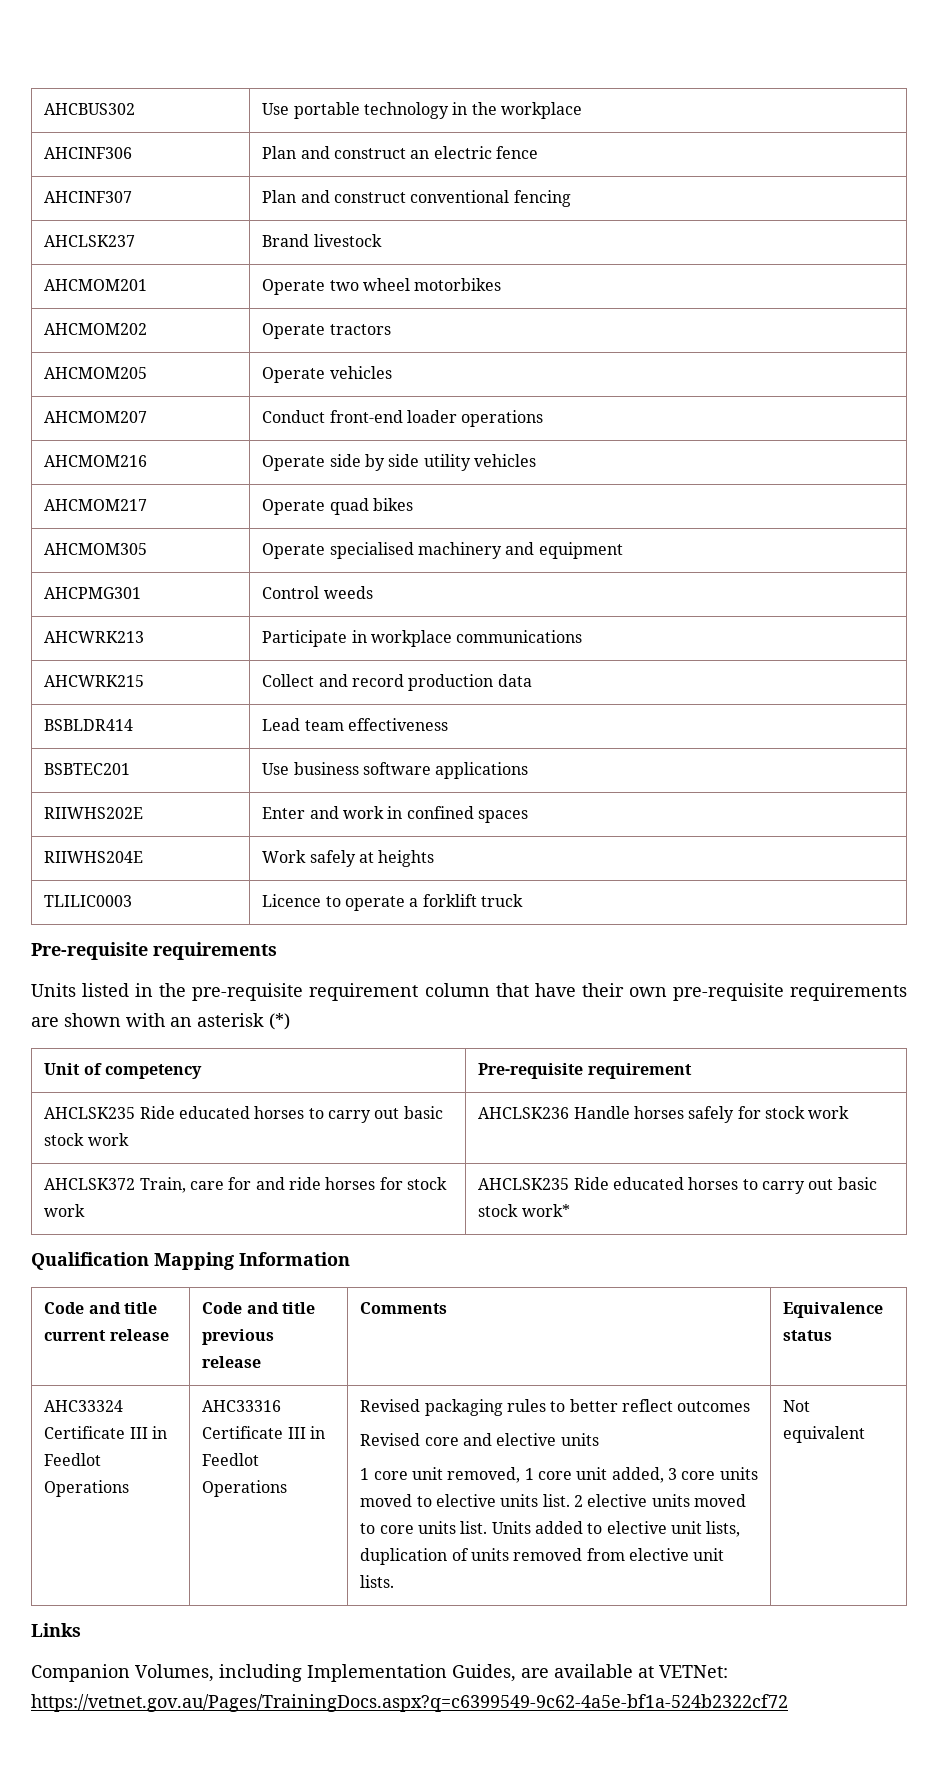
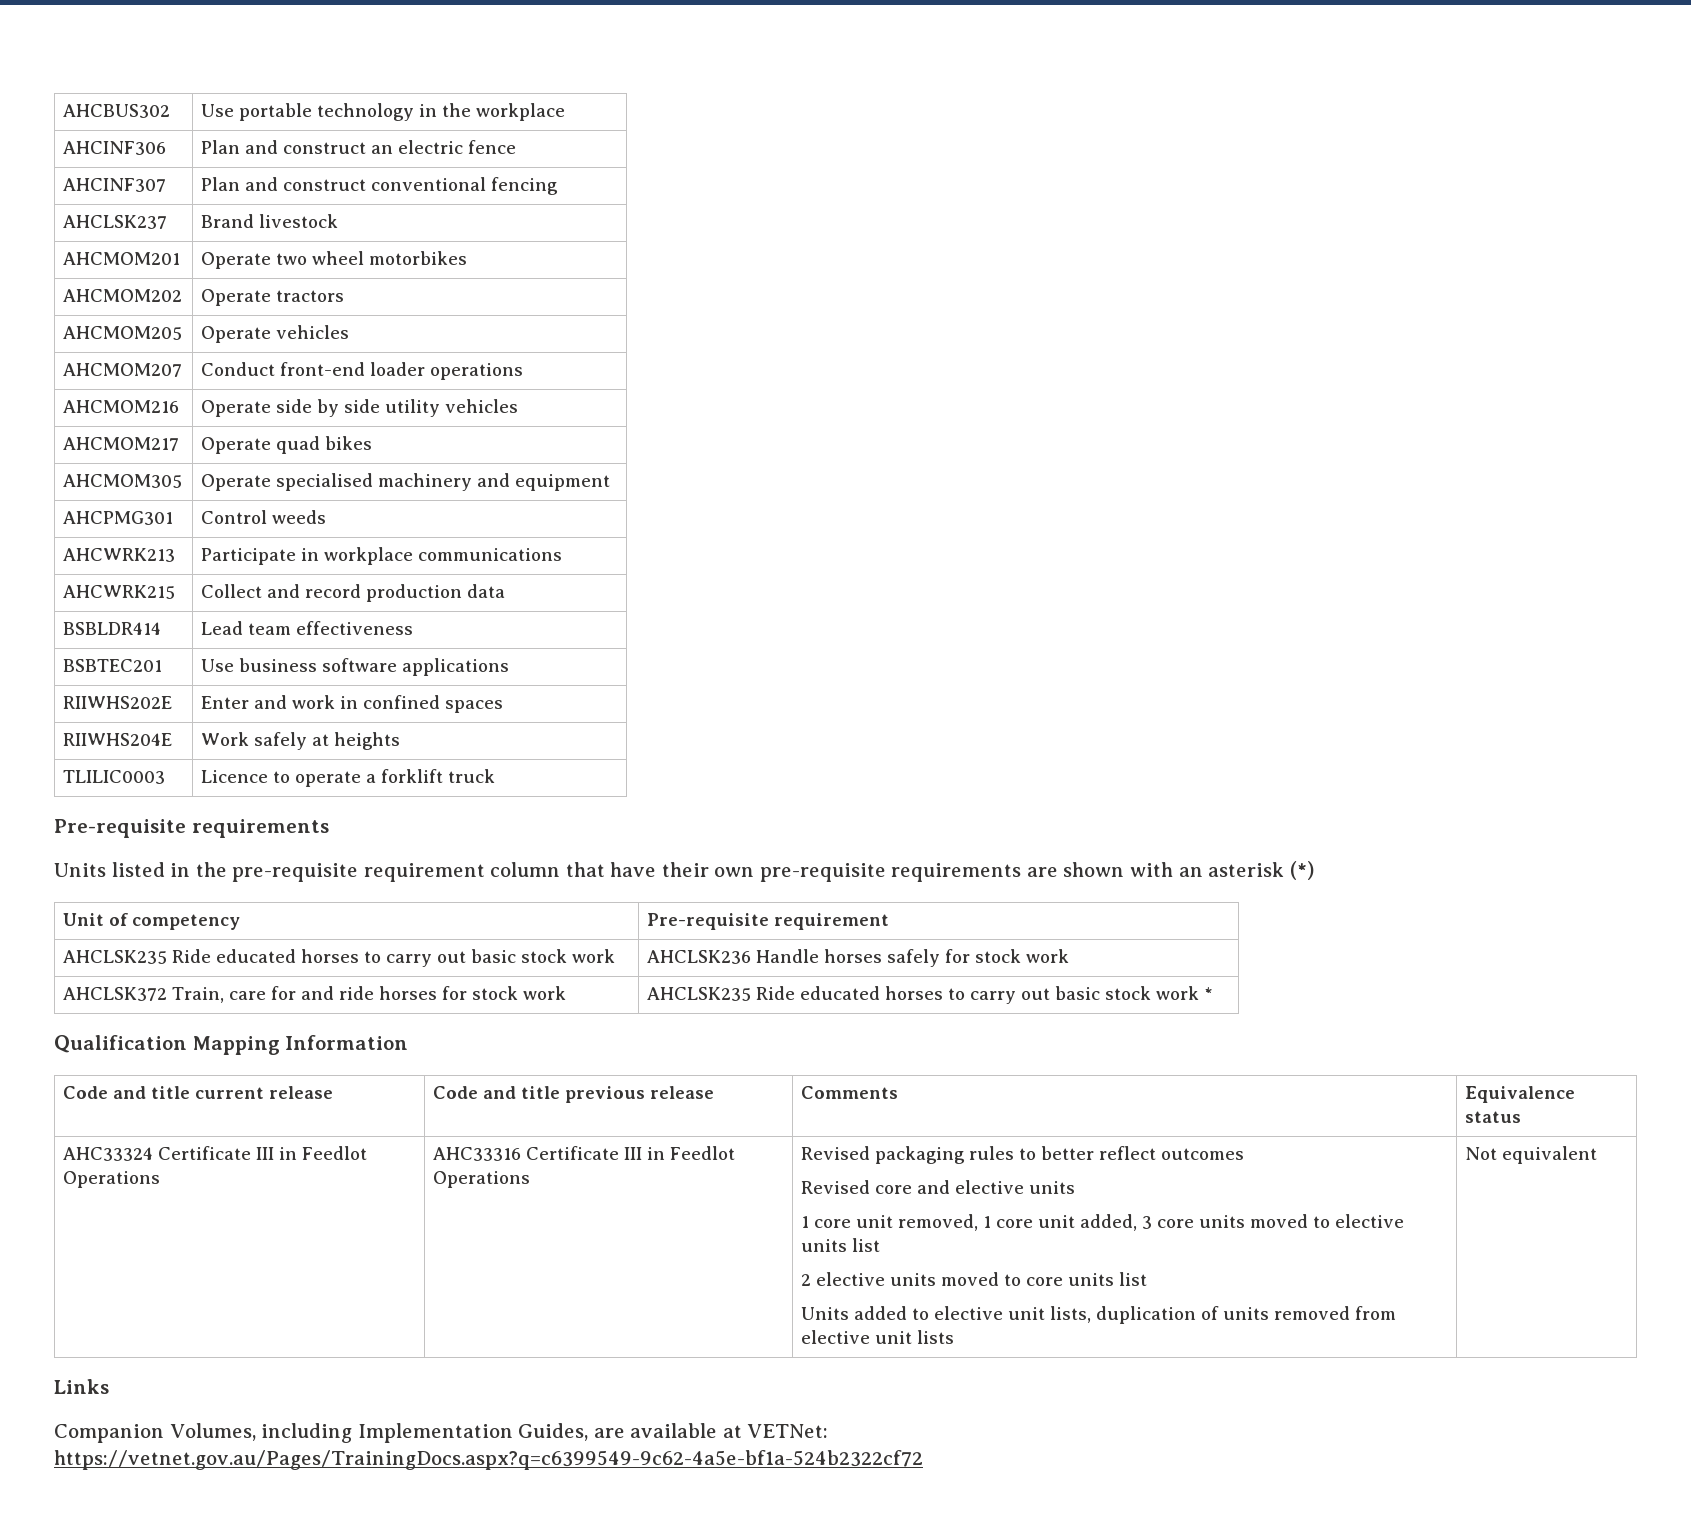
[521,1204,570,1217] work* -> [1156,986,1214,1000] work *
[542,1494,570,1507] list. -> [852,1238,881,1252] list //
[460,1521,488,1534] list. -> [1119,1272,1148,1286] list //
[360,1575,395,1588] lists. -> [917,1330,955,1344] lists

